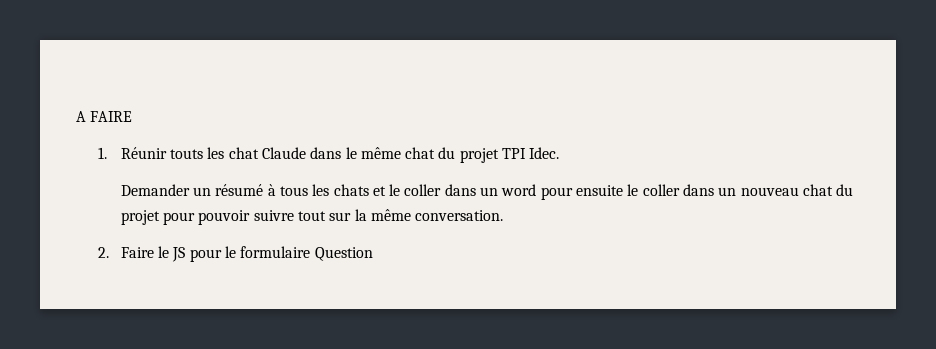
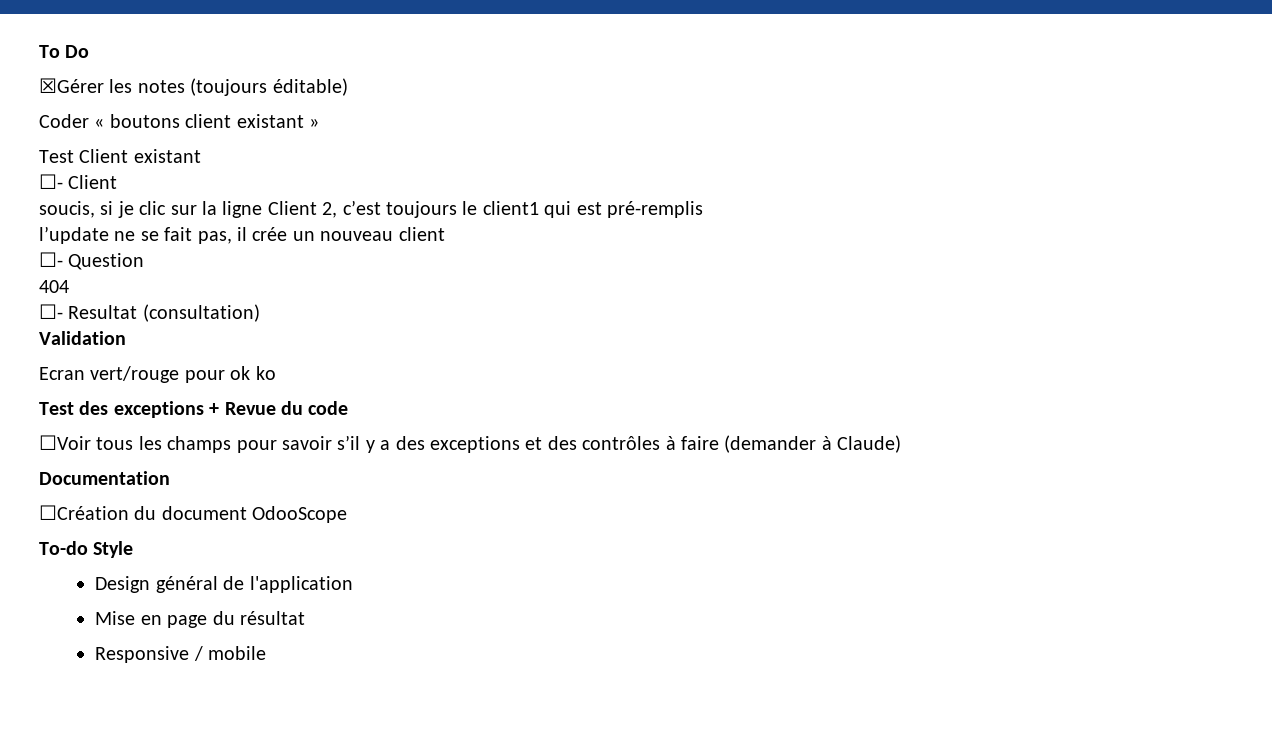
[76,111,133,122] [98,147,560,163] [120,184,854,200] [120,209,504,225] [98,246,373,262] A FAIRE // 1. Réunir touts les chat Claude dans le même chat du projet TPI Idec. // Demander un résumé à tous les chats et le coller dans un word pour ensuite le coller dans un nouveau chat du projet pour pouvoir suivre tout sur la même conversation. // 2. Faire le JS pour le formulaire Question -> [39,45,90,58] [39,78,348,96] [39,114,319,128] [39,149,201,163] [39,174,118,189] [39,200,703,218] [39,226,445,244] [39,252,145,270] [39,280,69,293] [39,304,260,322] [39,331,126,345] [39,366,276,383] [39,401,349,418] [39,435,902,453] [39,471,170,485] [39,505,348,523] [39,541,134,558] [95,576,353,593] [95,611,305,628] [95,646,267,663] To Do // ☒Gérer les notes (toujours éditable) // Coder « boutons client existant » // Test Client existant // ☐- Client // soucis, si je clic sur la ligne Client 2, c’est toujours le client1 qui est pré-remplis // l’update ne se fait pas, il crée un nouveau client // ☐- Question // 404 // ☐- Resultat (consultation) // Validation // Ecran vert/rouge pour ok ko // Test des exceptions + Revue du code // ☐Voir tous les champs pour savoir s’il y a des exceptions et des contrôles à faire (demander à Claude) // Documentation // ☐Création du document OdooScope // To-do Style // Design général de l'application // Mise en page du résultat // Responsive / mobile

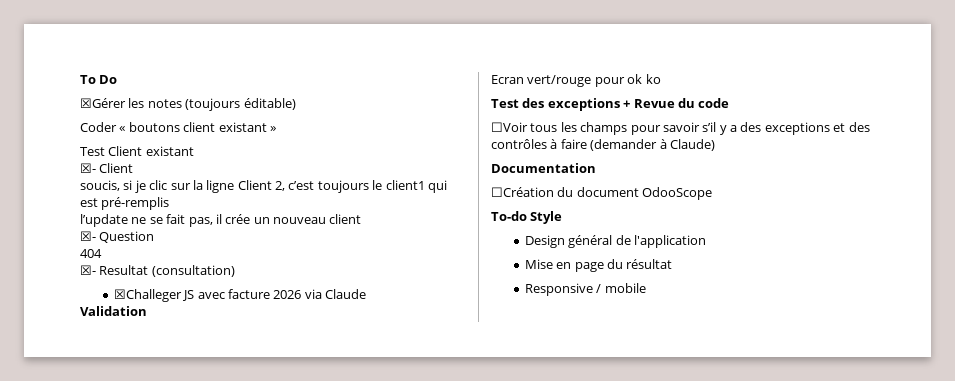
[39,174,63,189] ☐- -> [80,163,96,173] ☒-
[39,252,63,267] ☐- -> [80,231,96,241] ☒-
[39,304,63,319] ☐- -> [80,265,96,275] ☒-
(260, 313) none -> [113,289,367,302] // ☒Challeger JS avec facture 2026 via Claude

